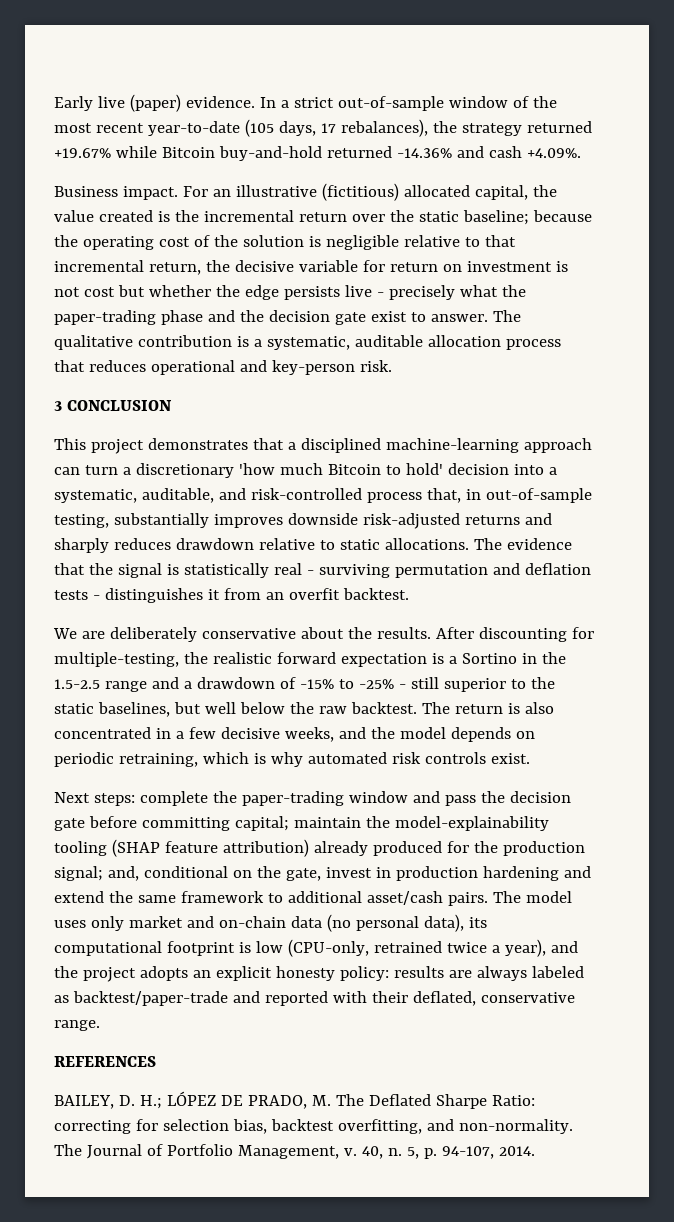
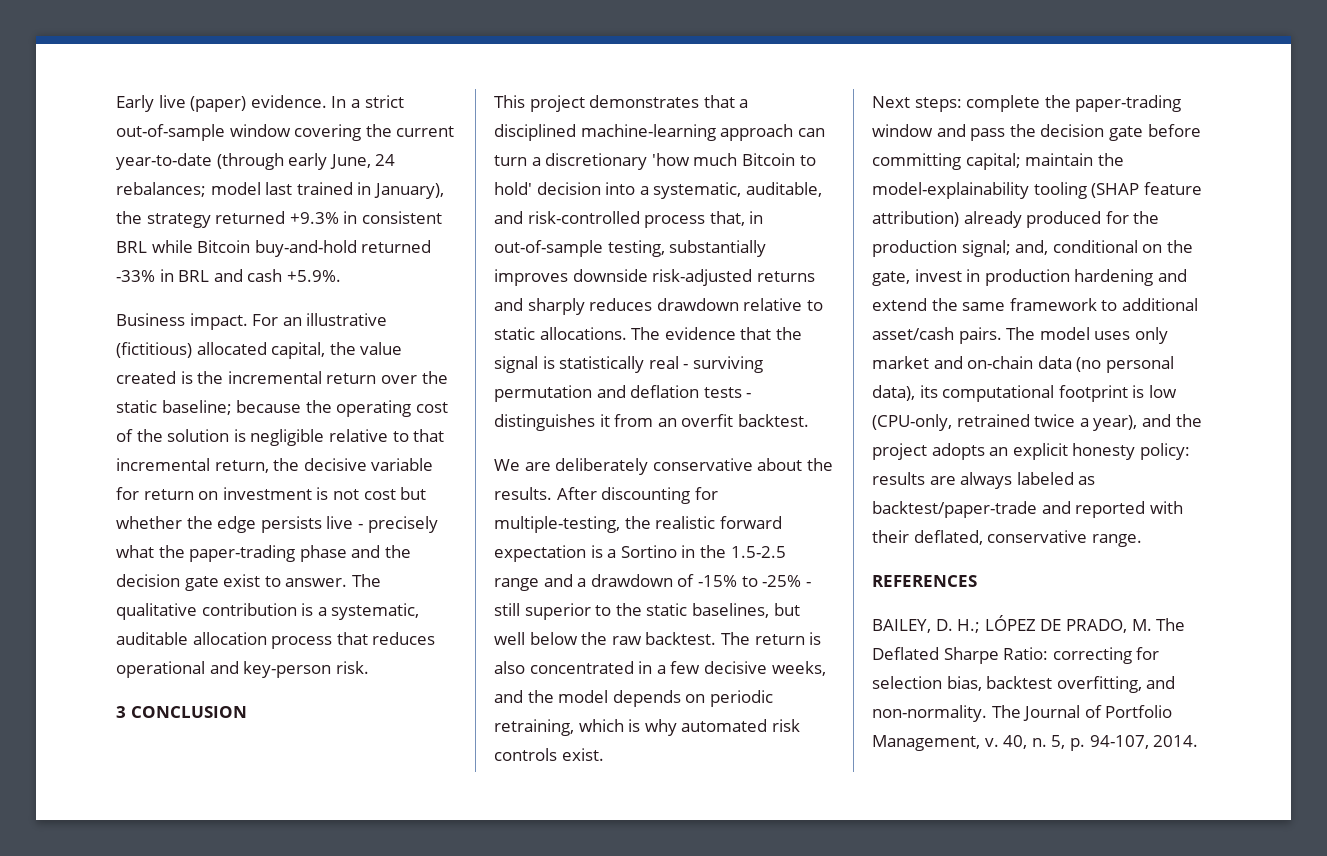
[512,96,557,108] [54,119,592,137] [54,148,111,158] of the most recent year-to-date (105 days, 17 rebalances), the strategy returned +19.67% -> [294,124,455,141] [116,153,396,170] [116,182,444,199] [116,211,442,228] [116,241,147,253] covering the current year-to-date (through early June, 24 rebalances; model last trained in January), the strategy returned +9.3% in consistent BRL
[396,148,452,158] -14.36% -> [116,269,210,282] -33% in BRL
[526,148,581,158] +4.09%. -> [286,270,341,282] +5.9%.

